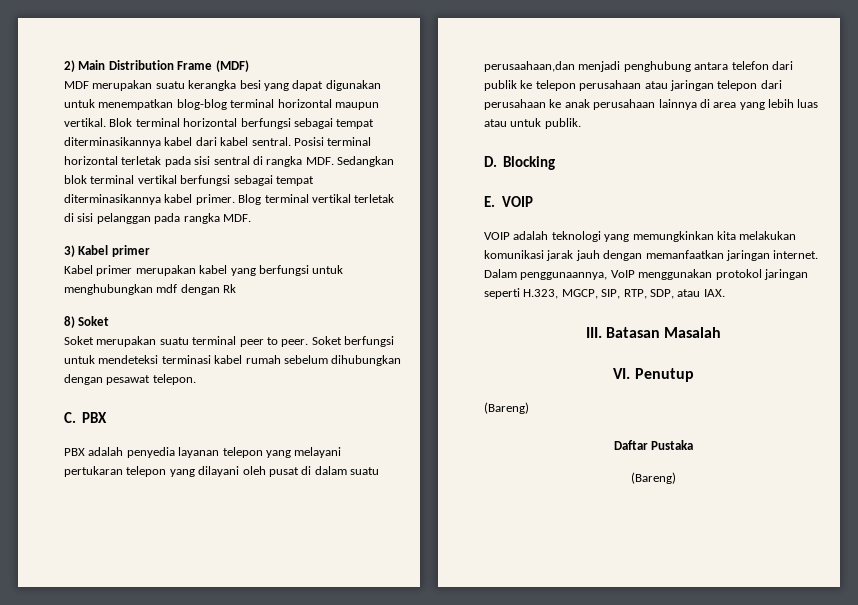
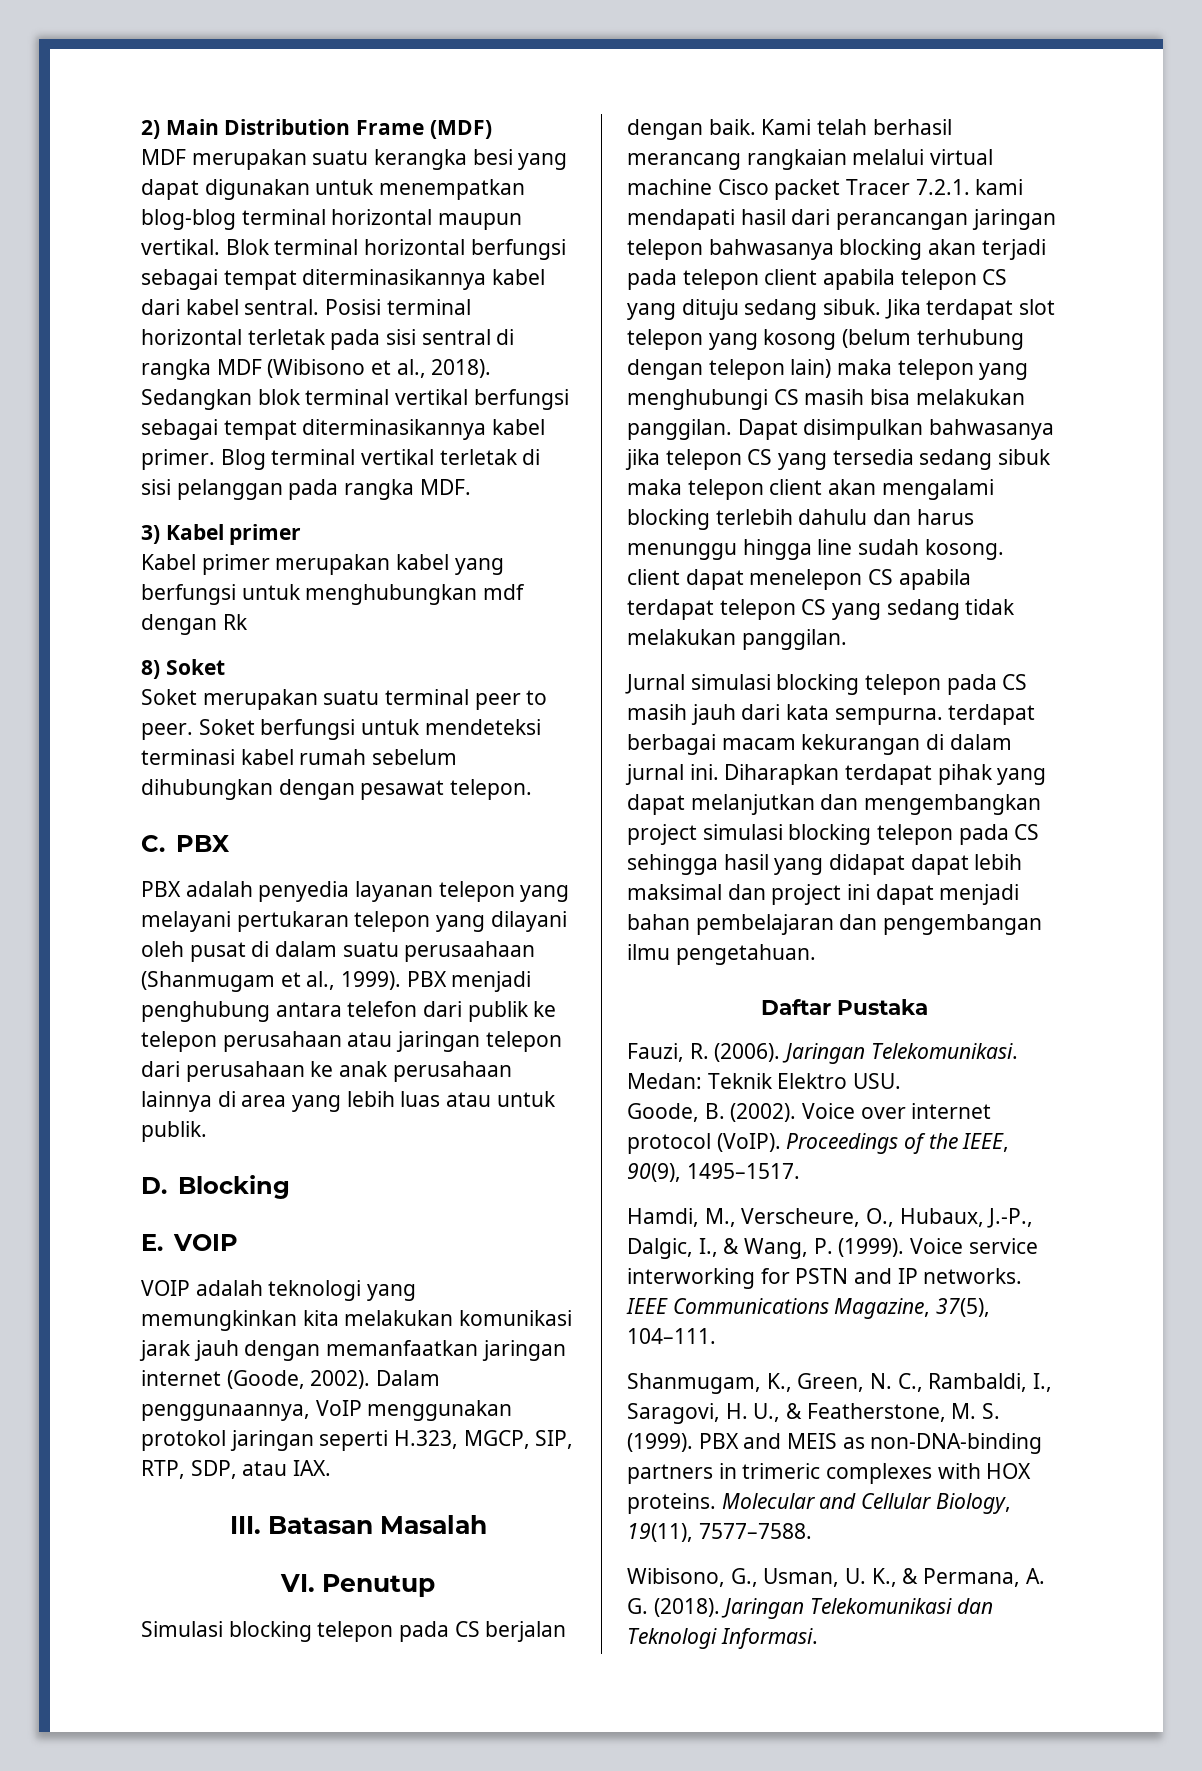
[305,157,334,165] MDF. -> [216,359,492,378] MDF (Wibisono et al., 2018).
[484,61,575,72] perusaahaan,dan -> [404,941,536,962] [141,971,447,992] perusaahaan (Shanmugam et al., 1999). PBX
[773,250,819,259] internet. -> [141,1370,371,1389] internet (Goode, 2002).
[484,402,529,414] [613,440,694,450] [631,472,676,484] (Bareng) // Daftar Pustaka // (Bareng) -> [141,1621,567,1642] [627,119,952,140] [627,149,994,170] [627,179,1024,200] [627,209,1056,230] [627,239,1046,260] [627,269,1008,290] [627,299,1056,320] [627,329,1024,350] [627,359,1029,380] [627,389,1025,410] [627,419,1055,440] [625,449,1052,470] [627,479,994,500] [627,509,974,530] [627,539,1004,560] [627,569,971,590] [627,599,1016,620] [627,629,847,650] [625,674,1028,695] [627,704,1036,725] [627,734,1012,755] [625,764,1047,785] [627,794,1042,815] [627,824,1040,845] [627,854,1023,875] [627,884,1020,905] [627,914,1043,935] [627,944,816,965] [760,999,928,1015] [627,1043,1018,1064] [627,1073,902,1089] [627,1103,992,1122] [627,1133,1010,1154] [627,1163,800,1182] [627,1208,1034,1228] [627,1238,1038,1259] [627,1268,1023,1289] [626,1298,991,1319] [627,1328,716,1344] [627,1373,1053,1394] [627,1403,1001,1424] [627,1433,1043,1454] [627,1463,1032,1484] [627,1493,1011,1514] [627,1523,812,1542] [627,1568,1045,1587] [627,1598,993,1619] [627,1628,818,1649] Simulasi blocking telepon pada CS berjalan dengan baik. Kami telah berhasil merancang rangkaian melalui virtual machine Cisco packet Tracer 7.2.1. kami mendapati hasil dari perancangan jaringan telepon bahwasanya blocking akan terjadi pada telepon client apabila telepon CS yang dituju sedang sibuk. Jika terdapat slot telepon yang kosong (belum terhubung dengan telepon lain) maka telepon yang menghubungi CS masih bisa melakukan panggilan. Dapat disimpulkan bahwasanya jika telepon CS yang tersedia sedang sibuk maka telepon client akan mengalami blocking terlebih dahulu dan harus menunggu hingga line sudah kosong. client dapat menelepon CS apabila terdapat telepon CS yang sedang tidak melakukan panggilan. // Jurnal simulasi blocking telepon pada CS masih jauh dari kata sempurna. terdapat berbagai macam kekurangan di dalam jurnal ini. Diharapkan terdapat pihak yang dapat melanjutkan dan mengembangkan project simulasi blocking telepon pada CS sehingga hasil yang didapat dapat lebih maksimal dan project ini dapat menjadi bahan pembelajaran dan pengembangan ilmu pengetahuan. // Daftar Pustaka // Fauzi, R. (2006). Jaringan Telekomunikasi. Medan: Teknik Elektro USU. // Goode, B. (2002). Voice over internet protocol (VoIP). Proceedings of the IEEE, 90(9), 1495–1517. // Hamdi, M., Verscheure, O., Hubaux, J.-P., Dalgic, I., & Wang, P. (1999). Voice service interworking for PSTN and IP networks. IEEE Communications Magazine, 37(5), 104–111. // Shanmugam, K., Green, N. C., Rambaldi, I., Saragovi, H. U., & Featherstone, M. S. (1999). PBX and MEIS as non-DNA-binding partners in trimeric complexes with HOX proteins. Molecular and Cellular Biology, 19(11), 7577–7588. // Wibisono, G., Usman, U. K., & Permana, A. G. (2018). Jaringan Telekomunikasi dan Teknologi Informasi.

